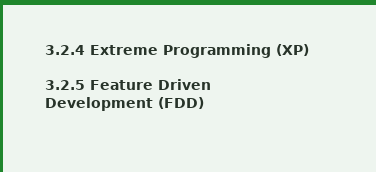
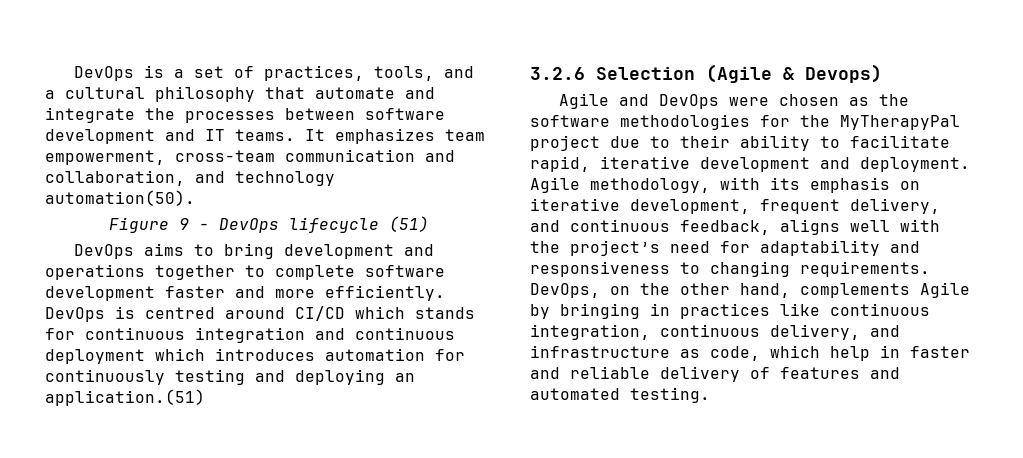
[45,44,309,58] [45,79,211,90] [45,97,204,111] 3.2.4 Extreme Programming (XP) // 3.2.5 Feature Driven Development (FDD) -> [74,65,475,81] [45,86,435,102] [45,107,445,123] [45,128,485,144] [45,149,455,165] [45,170,335,186] [45,190,195,206] [109,216,429,233] [74,243,435,259] [45,264,445,280] [45,285,445,301] [45,306,475,322] [45,327,455,343] [45,348,465,364] [45,369,415,385] [45,389,205,406] [530,64,882,83] [559,93,910,109] [530,114,960,130] [530,135,950,151] [530,156,970,172] [530,177,920,193] [530,198,940,214] [530,219,940,235] [530,240,920,256] [530,261,930,277] [530,282,970,298] [530,303,930,319] [530,324,900,340] [530,345,970,361] [530,366,900,382] [530,387,710,403] DevOps is a set of practices, tools, and a cultural philosophy that automate and integrate the processes between software development and IT teams. It emphasizes team empowerment, cross-team communication and collaboration, and technology automation(50). // Figure 9 - DevOps lifecycle (51) // DevOps aims to bring development and operations together to complete software development faster and more efficiently. DevOps is centred around CI/CD which stands for continuous integration and continuous deployment which introduces automation for continuously testing and deploying an application.(51) // 3.2.6 Selection (Agile & Devops) // Agile and DevOps were chosen as the software methodologies for the MyTherapyPal project due to their ability to facilitate rapid, iterative development and deployment. Agile methodology, with its emphasis on iterative development, frequent delivery, and continuous feedback, aligns well with the project’s need for adaptability and responsiveness to changing requirements. DevOps, on the other hand, complements Agile by bringing in practices like continuous integration, continuous delivery, and infrastructure as code, which help in faster and reliable delivery of features and automated testing.

